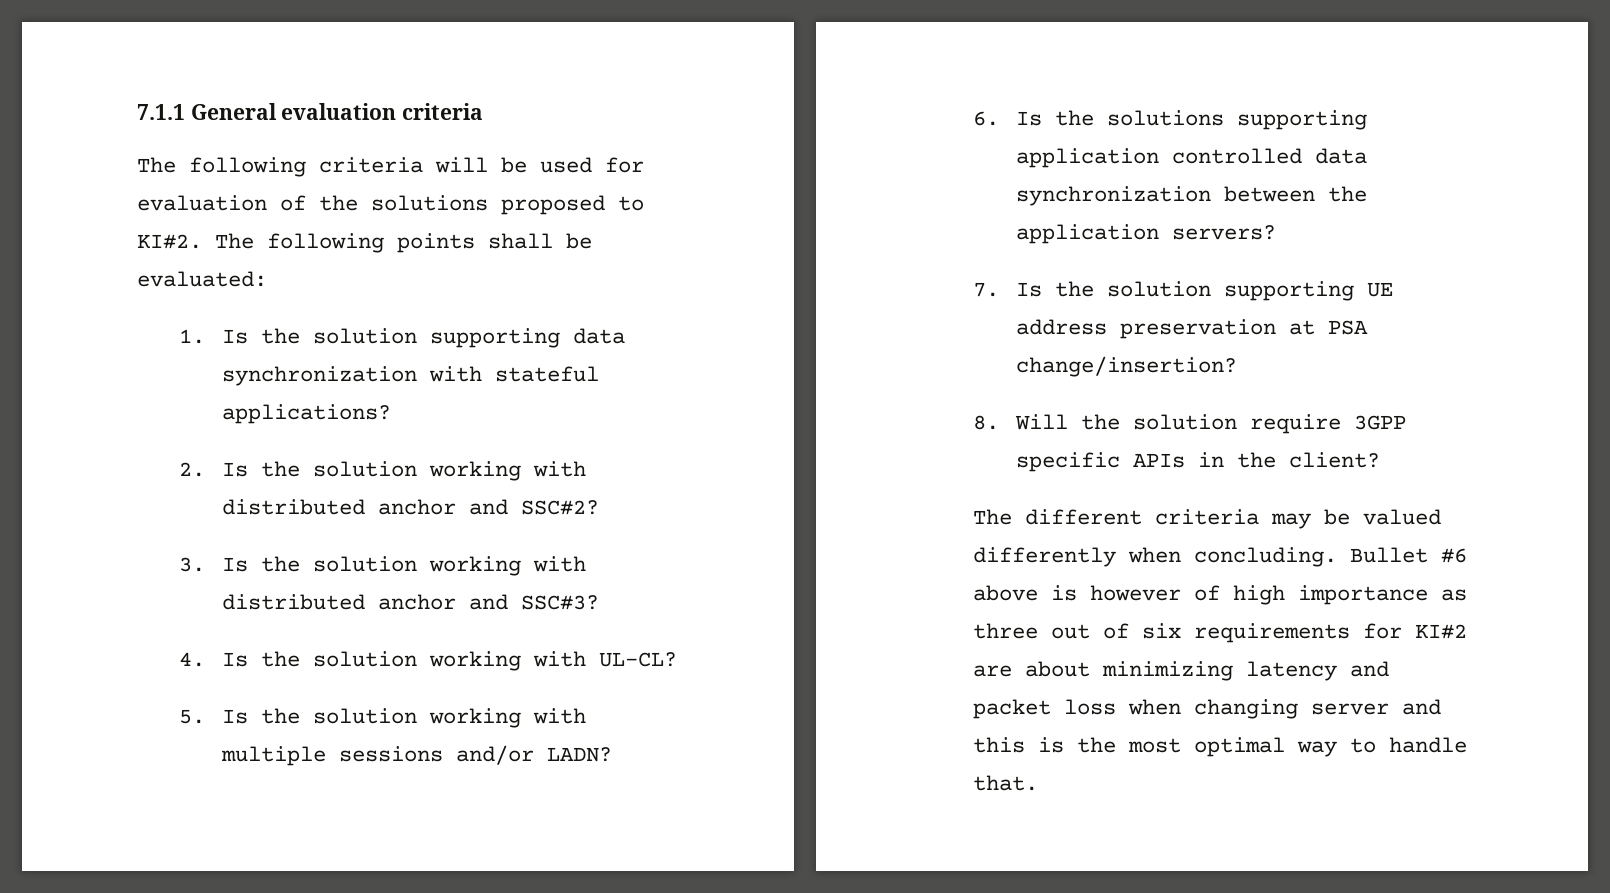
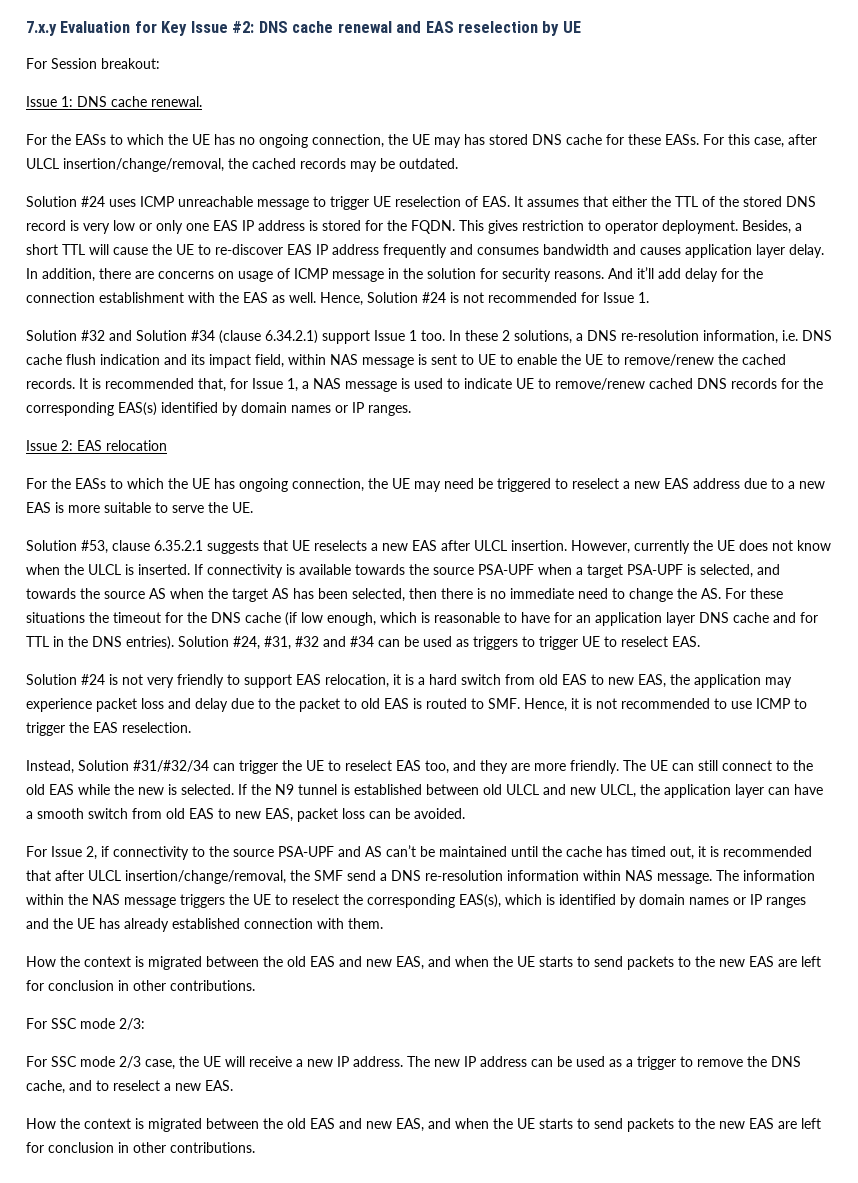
[137,103,484,120] [137,157,644,177] [137,195,644,215] [137,233,592,253] [137,271,267,287] [179,328,625,348] [221,366,599,386] [221,404,391,424] [179,461,586,481] [221,499,599,515] [179,556,586,576] [221,594,599,610] [179,651,677,671] [179,708,586,728] [220,745,612,766] [973,110,1367,130] [1015,148,1367,168] [1015,186,1367,206] [1015,224,1276,244] [973,281,1393,301] [1015,319,1368,339] [1015,356,1237,377] [973,414,1406,434] [1015,452,1380,472] [973,509,1442,529] [973,547,1468,567] [973,585,1468,605] [973,623,1468,643] [973,661,1390,681] [973,699,1442,719] [973,737,1468,757] [973,775,1039,791] 7.1.1 General evaluation criteria // The following criteria will be used for evaluation of the solutions proposed to KI#2. The following points shall be evaluated: // 1. Is the solution supporting data synchronization with stateful applications? // 2. Is the solution working with distributed anchor and SSC#2? // 3. Is the solution working with distributed anchor and SSC#3? // 4. Is the solution working with UL-CL? // 5. Is the solution working with multiple sessions and/or LADN? // 6. Is the solutions supporting application controlled data synchronization between the application servers? // 7. Is the solution supporting UE address preservation at PSA change/insertion? // 8. Will the solution require 3GPP specific APIs in the client? // The different criteria may be valued differently when concluding. Bullet #6 above is however of high importance as three out of six requirements for KI#2 are about minimizing latency and packet loss when changing server and this is the most optimal way to handle that. -> [26,21,581,36] [26,58,160,69] [26,96,202,107] [26,134,817,148] [26,158,458,172] [26,196,816,210] [26,220,802,234] [26,244,824,258] [26,267,763,282] [26,292,649,306] [26,330,832,344] [26,354,786,368] [26,378,823,392] [26,402,411,416] [26,440,167,451] [26,478,825,492] [26,502,253,513] [26,540,831,554] [26,564,780,578] [26,588,783,602] [26,612,818,626] [26,636,700,650] [26,674,792,688] [26,698,807,712] [26,722,191,736] [26,760,813,774] [26,784,823,798] [26,808,465,822] [26,845,812,860] [26,870,815,884] [26,894,806,908] [26,918,383,932] [26,956,821,970] [26,980,255,991] [26,1018,145,1030] [26,1056,801,1070] [26,1080,233,1094] [26,1118,821,1132] [26,1142,255,1153] 7.x.y Evaluation for Key Issue #2: DNS cache renewal and EAS reselection by UE // For Session breakout: // Issue 1: DNS cache renewal. // For the EASs to which the UE has no ongoing connection, the UE may has stored DNS cache for these EASs. For this case, after ULCL insertion/change/removal, the cached records may be outdated. // Solution #24 uses ICMP unreachable message to trigger UE reselection of EAS. It assumes that either the TTL of the stored DNS record is very low or only one EAS IP address is stored for the FQDN. This gives restriction to operator deployment. Besides, a short TTL will cause the UE to re-discover EAS IP address frequently and consumes bandwidth and causes application layer delay. In addition, there are concerns on usage of ICMP message in the solution for security reasons. And it’ll add delay for the connection establishment with the EAS as well. Hence, Solution #24 is not recommended for Issue 1. // Solution #32 and Solution #34 (clause 6.34.2.1) support Issue 1 too. In these 2 solutions, a DNS re-resolution information, i.e. DNS cache flush indication and its impact field, within NAS message is sent to UE to enable the UE to remove/renew the cached records. It is recommended that, for Issue 1, a NAS message is used to indicate UE to remove/renew cached DNS records for the corresponding EAS(s) identified by domain names or IP ranges. // Issue 2: EAS relocation // For the EASs to which the UE has ongoing connection, the UE may need be triggered to reselect a new EAS address due to a new EAS is more suitable to serve the UE. // Solution #53, clause 6.35.2.1 suggests that UE reselects a new EAS after ULCL insertion. However, currently the UE does not know when the ULCL is inserted. If connectivity is available towards the source PSA-UPF when a target PSA-UPF is selected, and towards the source AS when the target AS has been selected, then there is no immediate need to change the AS. For these situations the timeout for the DNS cache (if low enough, which is reasonable to have for an application layer DNS cache and for TTL in the DNS entries). Solution #24, #31, #32 and #34 can be used as triggers to trigger UE to reselect EAS. // Solution #24 is not very friendly to support EAS relocation, it is a hard switch from old EAS to new EAS, the application may experience packet loss and delay due to the packet to old EAS is routed to SMF. Hence, it is not recommended to use ICMP to trigger the EAS reselection. // Instead, Solution #31/#32/34 can trigger the UE to reselect EAS too, and they are more friendly. The UE can still connect to the old EAS while the new is selected. If the N9 tunnel is established between old ULCL and new ULCL, the application layer can have a smooth switch from old EAS to new EAS, packet loss can be avoided. // For Issue 2, if connectivity to the source PSA-UPF and AS can’t be maintained until the cache has timed out, it is recommended that after ULCL insertion/change/removal, the SMF send a DNS re-resolution information within NAS message. The information within the NAS message triggers the UE to reselect the corresponding EAS(s), which is identified by domain names or IP ranges and the UE has already established connection with them. // How the context is migrated between the old EAS and new EAS, and when the UE starts to send packets to the new EAS are left for conclusion in other contributions. // For SSC mode 2/3: // For SSC mode 2/3 case, the UE will receive a new IP address. The new IP address can be used as a trigger to remove the DNS cache, and to reselect a new EAS. // How the context is migrated between the old EAS and new EAS, and when the UE starts to send packets to the new EAS are left for conclusion in other contributions.

